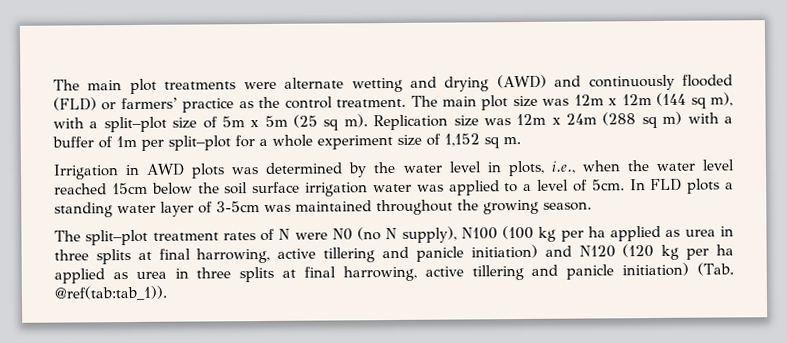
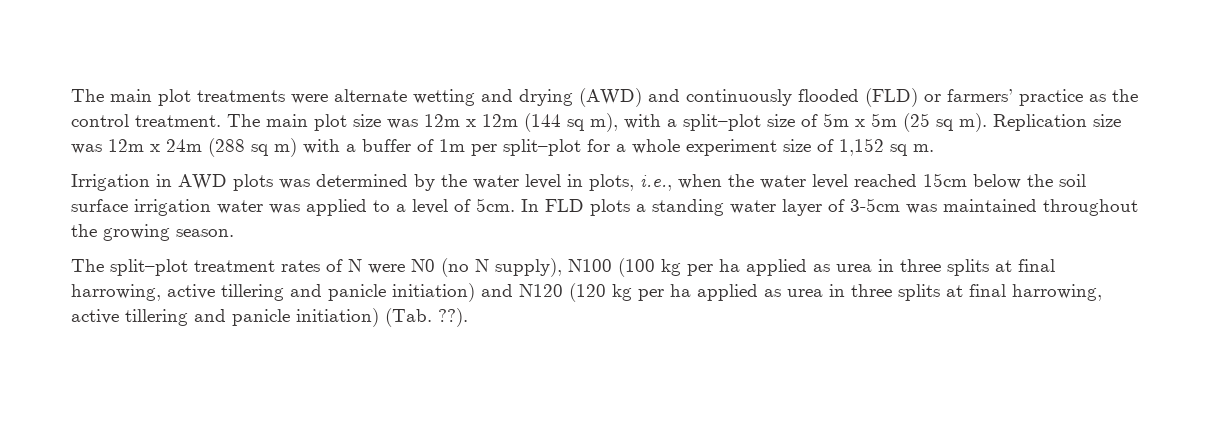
[54,285,167,301] @ref(tab:tab_1)). -> [438,308,468,327] ??).

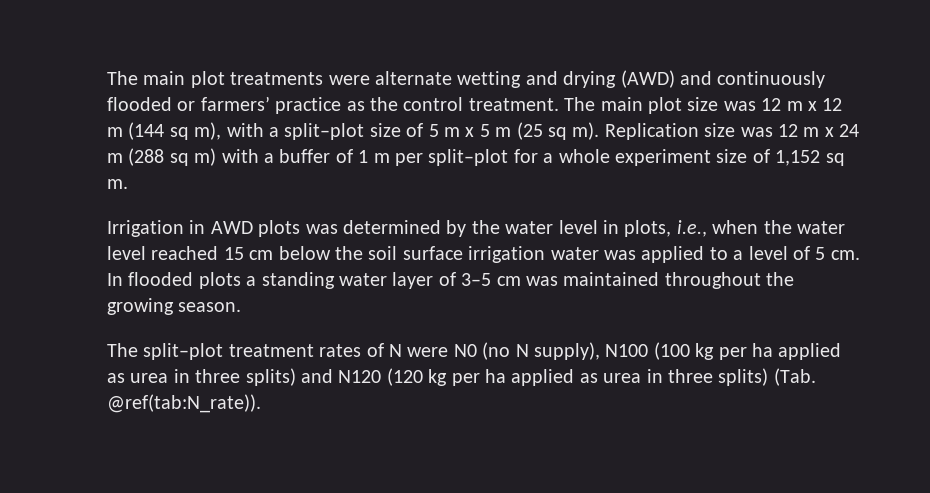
[865,88,918,107] (FLD) -> (172, 104) none
[424,114,518,127] 12m x 12m -> [761,98,843,111] [107,127,123,137] 12 m x 12 m
[823,113,897,127] 5m x 5m -> [428,124,512,137] 5 m x 5 m
[108,139,202,152] 12m x 24m -> [777,124,860,137] [107,153,123,163] 12 m x 24 m
[439,139,465,152] 1m -> [358,150,390,163] 1 m
[923,173,967,187] 15cm -> [223,247,274,260] 15 cm
[476,198,584,212] 5cm. In FLD -> [815,247,860,260] [107,272,194,286] 5 cm. In flooded
[850,198,900,212] 3-5cm -> [461,273,521,286] 3–5 cm
[947,259,1055,276] [71,283,475,302] splits at final harrowing, active tillering and panicle initiation) -> [245,368,296,386] splits)
[898,284,1102,301] [71,308,468,327] splits at final harrowing, active tillering and panicle initiation) (Tab. ??). -> [718,368,816,386] [107,394,261,413] splits) (Tab. @ref(tab:N_rate)).

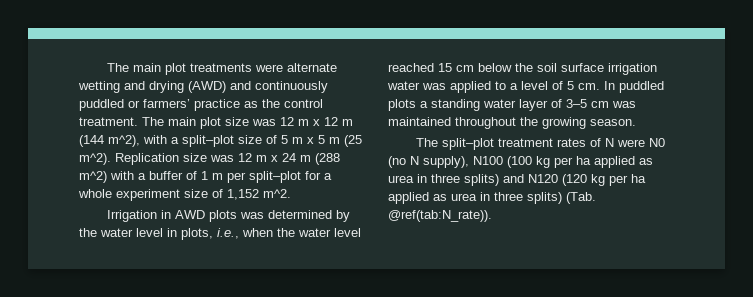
[107,97,172,111] flooded -> [79,99,124,111] puddled
[169,122,222,140] sq m), -> [108,135,140,147] m^2),
[547,122,600,140] sq m). -> [79,153,111,165] m^2).
[169,148,217,166] sq m) -> [79,171,107,183] m^2)
[825,153,845,166] [107,179,128,189] sq m. -> [263,189,291,198] m^2.
[128,272,194,286] flooded -> [619,81,664,93] puddled

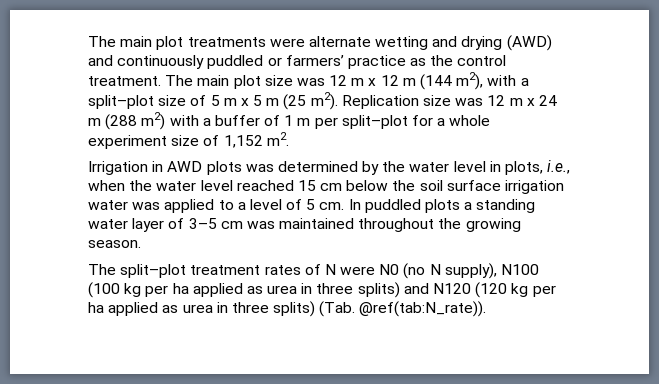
[108,135,140,147] m^2), -> [456,72,484,90] m2),
[79,153,111,165] m^2). -> [310,92,338,110] m2).
[79,171,107,183] m^2) -> [141,112,166,130] m2)
[263,189,291,198] m^2. -> [266,132,289,146] m2.

